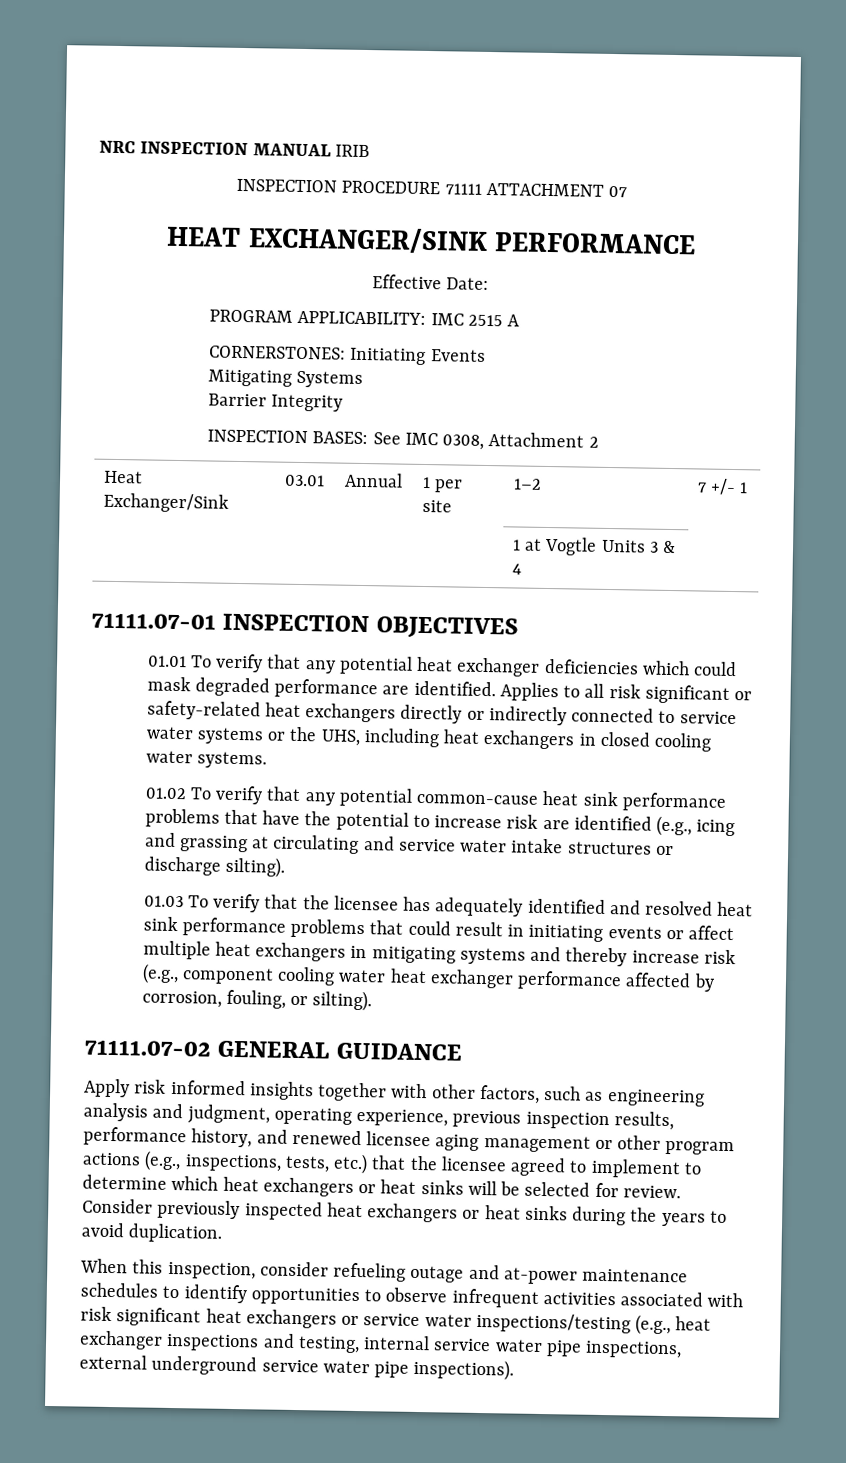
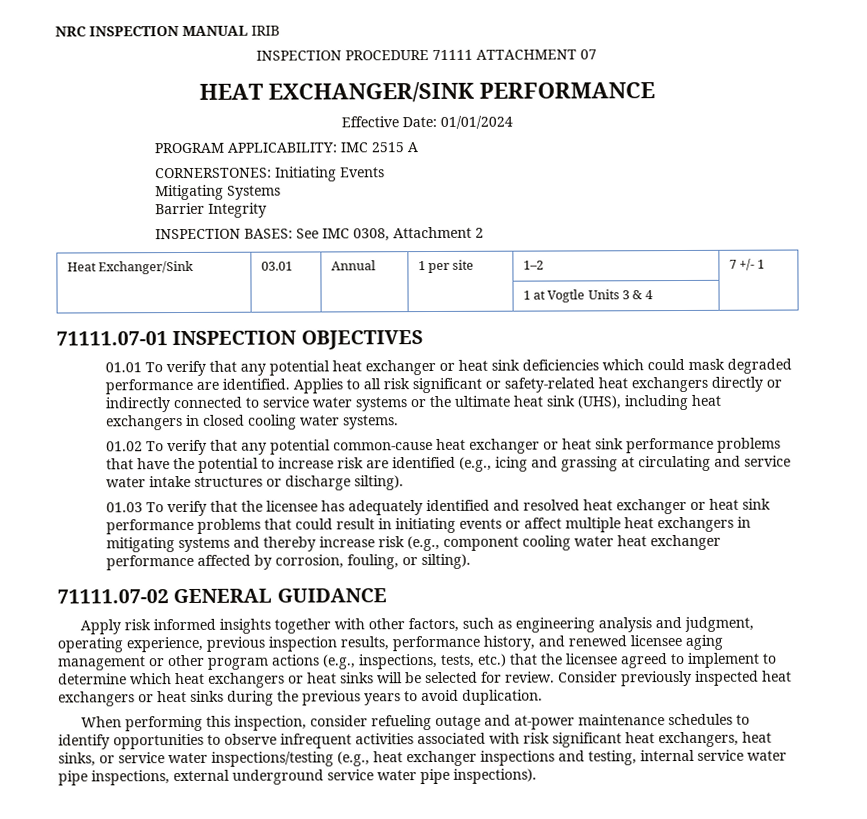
(490, 284) none -> [439,115,513,129] 01/01/2024
(541, 667) none -> [439,359,521,371] or heat sink
[320,729,361,746] UHS, -> [454,395,623,410] ultimate heat sink (UHS),
(580, 798) none -> [469,438,593,454] exchanger or heat
(754, 909) none -> [616,498,740,515] exchanger or heat
(658, 1214) none -> [302,690,361,706] previous
(128, 1266) none -> [125,715,204,732] performing
[245,1309,337,1329] exchangers -> [658,731,772,748] [58,752,96,767] exchangers, heat sinks,

